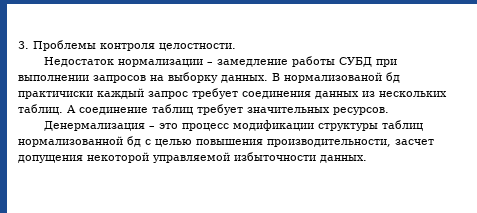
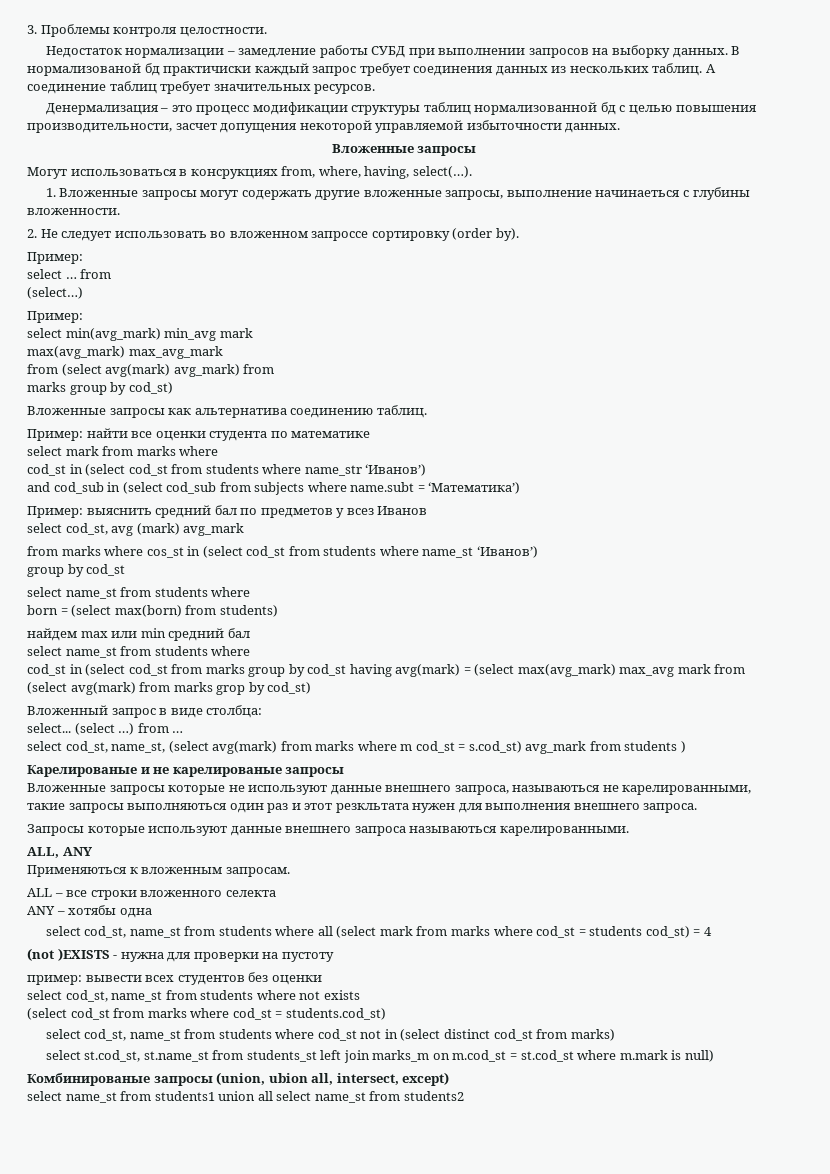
(367, 159) none -> [331,144,477,156] [27,166,472,179] [45,187,750,200] [27,208,120,215] [27,228,519,241] [27,252,83,264] [27,269,112,279] [27,287,83,299] [27,311,83,323] [27,328,253,341] [27,346,223,359] [27,364,275,377] [27,382,173,395] [27,405,427,418] [27,428,371,441] [27,446,219,456] [27,464,427,476] [27,482,521,495] [27,505,428,518] [27,523,245,536] [27,546,538,558] [27,564,126,577] [27,587,251,599] [27,605,278,617] [27,628,250,641] [27,646,251,658] [27,664,746,677] [27,682,312,695] [27,705,263,718] [27,723,184,735] [27,741,686,754] [27,765,345,777] [27,783,752,795] [27,803,698,813] [27,824,629,836] [27,847,93,858] [27,865,290,877] [27,888,276,900] [27,905,152,918] [45,926,712,938] [27,948,334,962] [27,972,322,985] [27,990,360,1002] [27,1008,386,1020] [45,1029,615,1041] [45,1050,714,1063] [27,1072,450,1086] [27,1091,464,1103] // Вложенные запросы // Могут использоваться в консрукциях from, where, having, select(…). // 1. Вложенные запросы могут содержать другие вложенные запросы, выполнение начинаеться с глубины вложенности. // 2. Не следует использовать во вложенном запроссе сортировку (order by). // Пример: // select … from // (select…) // Пример: // select min(avg_mark) min_avg mark // max(avg_mark) max_avg_mark // from (select avg(mark) avg_mark) from // marks group by cod_st) // Вложенные запросы как альтернатива соединению таблиц. // Пример: найти все оценки студента по математике // select mark from marks where // cod_st in (select cod_st from students where name_str ‘Иванов’) // and cod_sub in (select cod_sub from subjects where name.subt = ‘Математика’) // Пример: выяснить средний бал по предметов у всез Иванов // select cod_st, avg (mark) avg_mark // from marks where cos_st in (select cod_st from students where name_st ‘Иванов’) // group by cod_st // select name_st from students where // born = (select max(born) from students) // найдем max или min средний бал // select name_st from students where // cod_st in (select cod_st from marks group by cod_st having avg(mark) = (select max(avg_mark) max_avg mark from (select avg(mark) from marks grop by cod_st) // Вложенный запрос в виде столбца: // select... (select …) from … // select cod_st, name_st, (select avg(mark) from marks where m cod_st = s.cod_st) avg_mark from students ) // Карелированые и не карелированые запросы // Вложенные запросы которые не используют данные внешнего запроса, называються не карелированными, такие запросы выполняються один раз и этот резкльтата нужен для выполнения внешнего запроса. // Запросы которые используют данные внешнего запроса называються карелированными. // ALL, ANY // Применяються к вложенным запросам. // ALL – все строки вложенного селекта // ANY – хотябы одна // select cod_st, name_st from students where all (select mark from marks where cod_st = students cod_st) = 4 // (not )EXISTS - нужна для проверки на пустоту // пример: вывести всех студентов без оценки // select cod_st, name_st from students where not exists // (select cod_st from marks where cod_st = students.cod_st) // select cod_st, name_st from students where cod_st not in (select distinct cod_st from marks) // select st.cod_st, st.name_st from students_st left join marks_m on m.cod_st = st.cod_st where m.mark is null) // Комбинированые запросы (union, ubion all, intersect, except) // select name_st from students1 union all select name_st from students2

